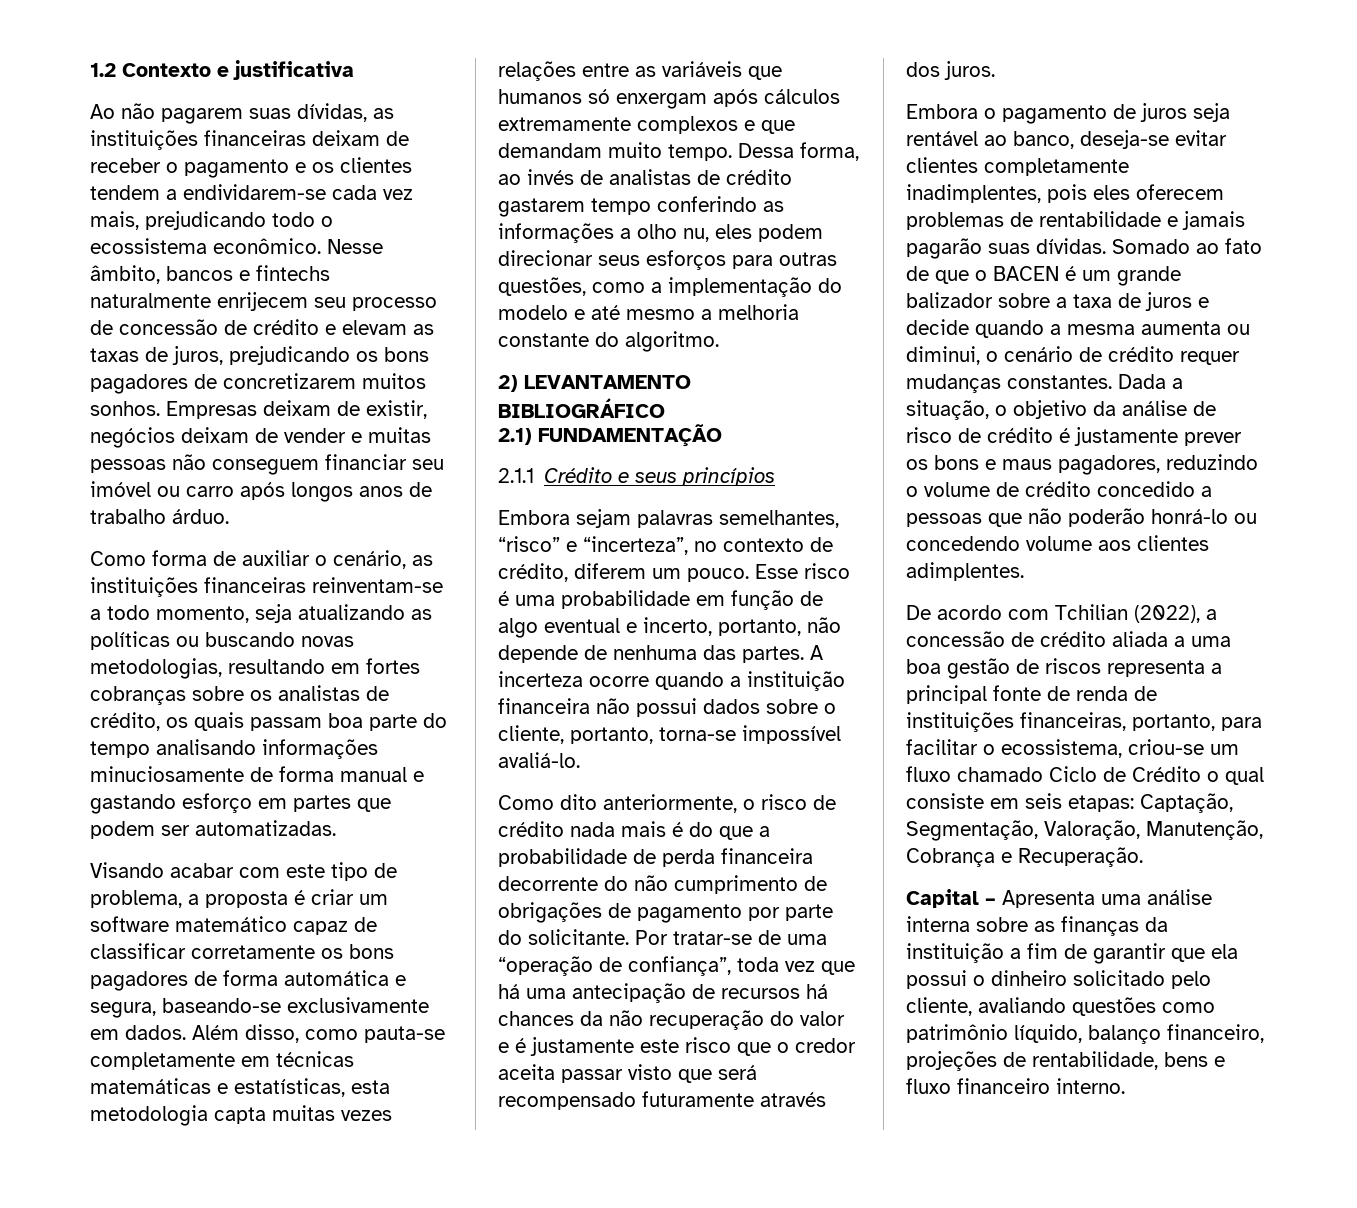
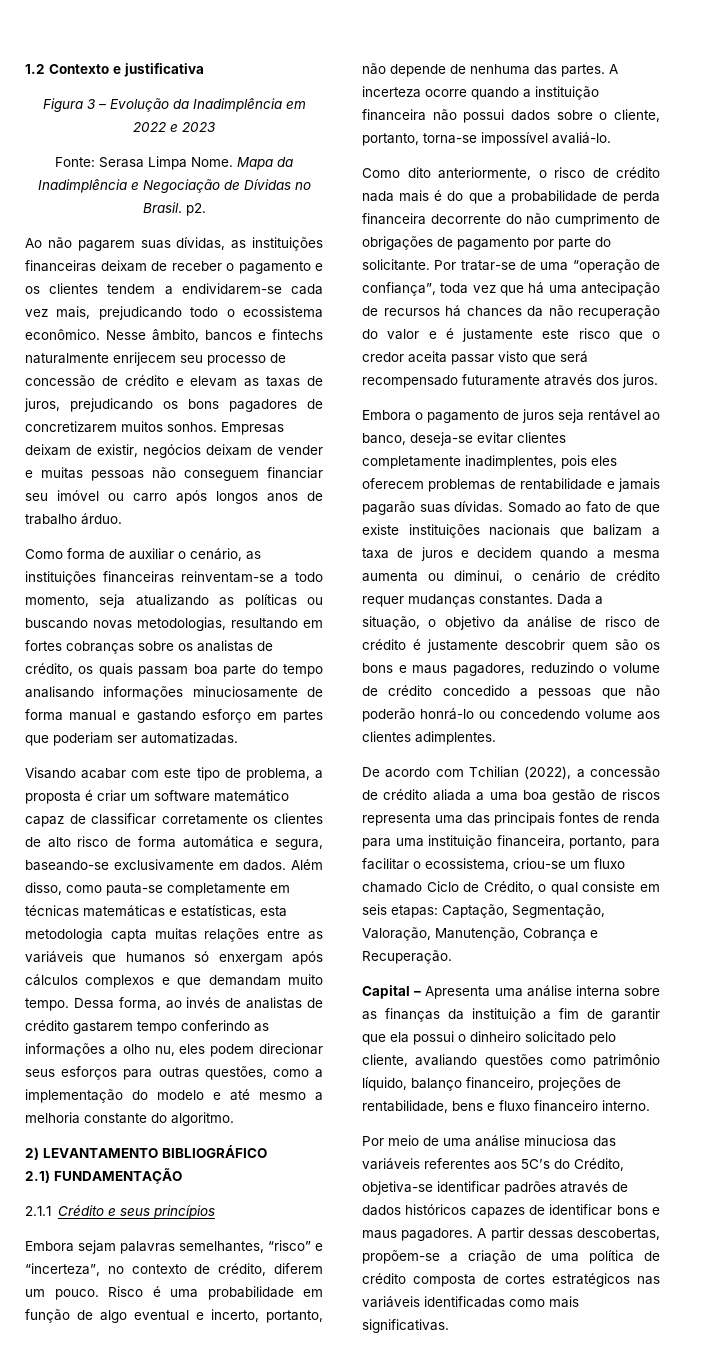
(354, 70) none -> [42,98,306,112] [133,122,215,132] [55,156,293,170] [37,179,311,193] [142,202,206,216] // Figura 3 – Evolução da Inadimplência em 2022 e 2023 // Fonte: Serasa Limpa Nome. Mapa da Inadimplência e Negociação de Dívidas no Brasil. p2.
[90,821,155,839] podem -> [53,732,113,746] poderiam
[349,944,394,959] [90,971,188,991] bons pagadores -> [274,813,323,824] [25,836,109,848] clientes de alto risco
[341,1110,392,1121] vezes -> (197, 934) none
[498,117,631,131] extremamente -> (78, 980) none
[755,563,850,579] Esse risco -> [108,1286,143,1297] Risco
[975,266,1181,286] [906,292,1050,308] o BACEN é um grande balizador sobre -> [362,524,643,538] existe instituições nacionais que balizam
[906,319,969,335] decide -> [477,547,533,558] decidem
[1184,432,1242,446] prever -> [505,639,638,653] descobrir quem são
[1211,663,1222,674] [906,685,1157,704] [906,712,1126,732] a principal fonte de renda de instituições financeiras, -> [435,812,660,826] [362,835,565,849] uma das principais fontes de renda para uma instituição financeira,
[1132,766,1201,782] Crédito -> [483,881,534,894] Crédito,
(1125, 1086) none -> [362,1135,616,1147] [362,1158,624,1171] [362,1181,628,1195] [362,1204,660,1218] [362,1227,660,1241] [362,1250,660,1264] [362,1273,660,1287] [362,1296,579,1308] [362,1319,449,1333] // Por meio de uma análise minuciosa das variáveis referentes aos 5C’s do Crédito, objetiva-se identificar padrões através de dados históricos capazes de identificar bons e maus pagadores. A partir dessas descobertas, propõem-se a criação de uma política de crédito composta de cortes estratégicos nas variáveis identificadas como mais significativas.

